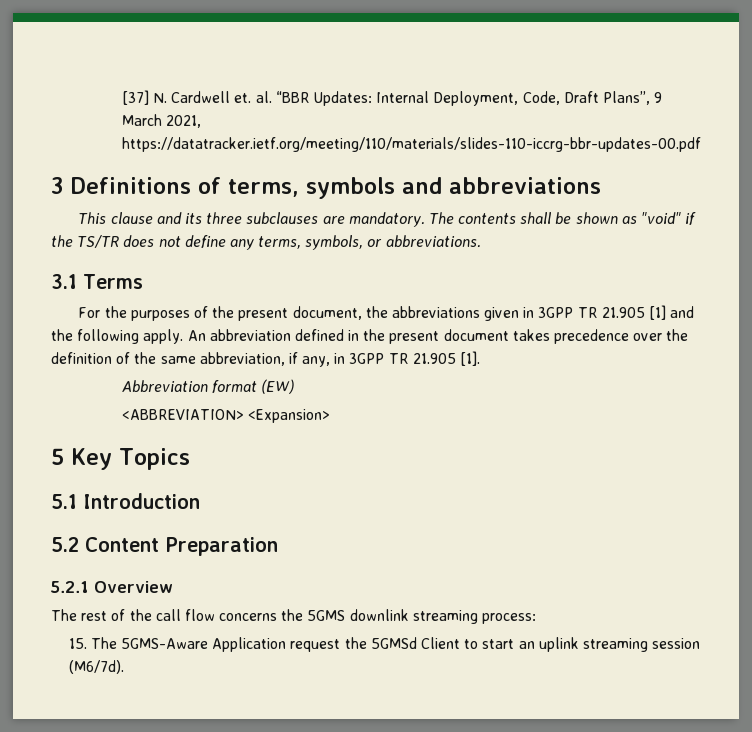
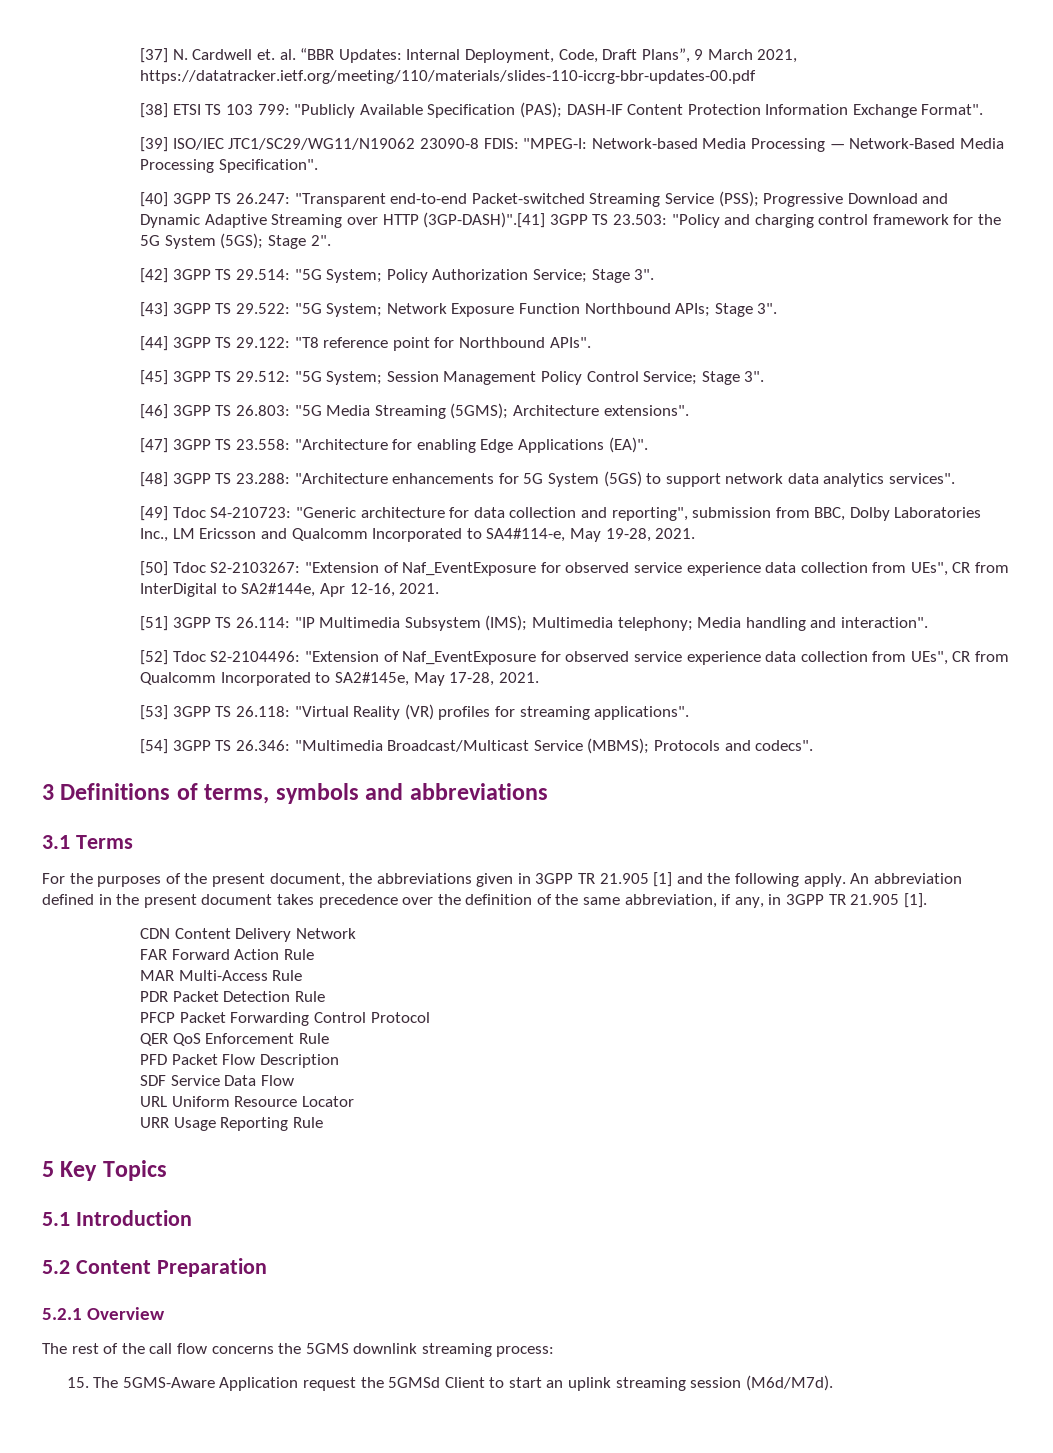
(701, 144) none -> [140,102,984,118] [140,137,1004,152] [140,159,318,173] [140,191,949,207] [140,212,1002,228] [140,233,331,249] [140,268,655,283] [140,302,778,317] [140,336,591,351] [140,370,765,385] [140,403,689,419] [140,437,648,453] [140,471,956,487] [140,506,982,521] [140,528,696,542] [140,561,1010,576] [140,583,440,597] [140,615,928,631] [140,650,1010,665] [140,672,539,686] [140,704,690,720] [140,738,814,754] // [38] ETSI TS 103 799: "Publicly Available Specification (PAS); DASH-IF Content Protection Information Exchange Format". // [39] ISO/IEC JTC1/SC29/WG11/N19062 23090-8 FDIS: "MPEG-I: Network-based Media Processing — Network-Based Media Processing Specification". // [40] 3GPP TS 26.247: "Transparent end-to-end Packet-switched Streaming Service (PSS); Progressive Download and Dynamic Adaptive Streaming over HTTP (3GP-DASH)".[41] 3GPP TS 23.503: "Policy and charging control framework for the 5G System (5GS); Stage 2". // [42] 3GPP TS 29.514: "5G System; Policy Authorization Service; Stage 3". // [43] 3GPP TS 29.522: "5G System; Network Exposure Function Northbound APIs; Stage 3". // [44] 3GPP TS 29.122: "T8 reference point for Northbound APIs". // [45] 3GPP TS 29.512: "5G System; Session Management Policy Control Service; Stage 3". // [46] 3GPP TS 26.803: "5G Media Streaming (5GMS); Architecture extensions". // [47] 3GPP TS 23.558: "Architecture for enabling Edge Applications (EA)". // [48] 3GPP TS 23.288: "Architecture enhancements for 5G System (5GS) to support network data analytics services". // [49] Tdoc S4-210723: "Generic architecture for data collection and reporting", submission from BBC, Dolby Laboratories Inc., LM Ericsson and Qualcomm Incorporated to SA4#114-e, May 19-28, 2021. // [50] Tdoc S2-2103267: "Extension of Naf_EventExposure for observed service experience data collection from UEs", CR from InterDigital to SA2#144e, Apr 12-16, 2021. // [51] 3GPP TS 26.114: "IP Multimedia Subsystem (IMS); Multimedia telephony; Media handling and interaction". // [52] Tdoc S2-2104496: "Extension of Naf_EventExposure for observed service experience data collection from UEs", CR from Qualcomm Incorporated to SA2#145e, May 17-28, 2021. // [53] 3GPP TS 26.118: "Virtual Reality (VR) profiles for streaming applications". // [54] 3GPP TS 26.346: "Multimedia Broadcast/Multicast Service (MBMS); Protocols and codecs".
[78,212,697,227] [51,235,481,250] // This clause and its three subclauses are mandatory. The contents shall be shown as "void" if the TS/TR does not define any terms, symbols, or abbreviations. -> (548, 791) none
[121,379,295,394] [121,409,331,423] Abbreviation format (EW) // <ABBREVIATION> <Expansion> -> [140,928,356,942] [140,949,314,960] [140,970,303,981] [140,991,325,1002] [140,1012,430,1026] [140,1033,329,1046] [140,1054,339,1068] [140,1075,294,1086] [140,1096,354,1107] [140,1117,323,1131] CDN Content Delivery Network // FAR Forward Action Rule // MAR Multi-Access Rule // PDR Packet Detection Rule // PFCP Packet Forwarding Control Protocol // QER QoS Enforcement Rule // PFD Packet Flow Description // SDF Service Data Flow // URL Uniform Resource Locator // URR Usage Reporting Rule
[68,660,124,674] (M6/7d). -> [745,1375,833,1391] (M6d/M7d).

